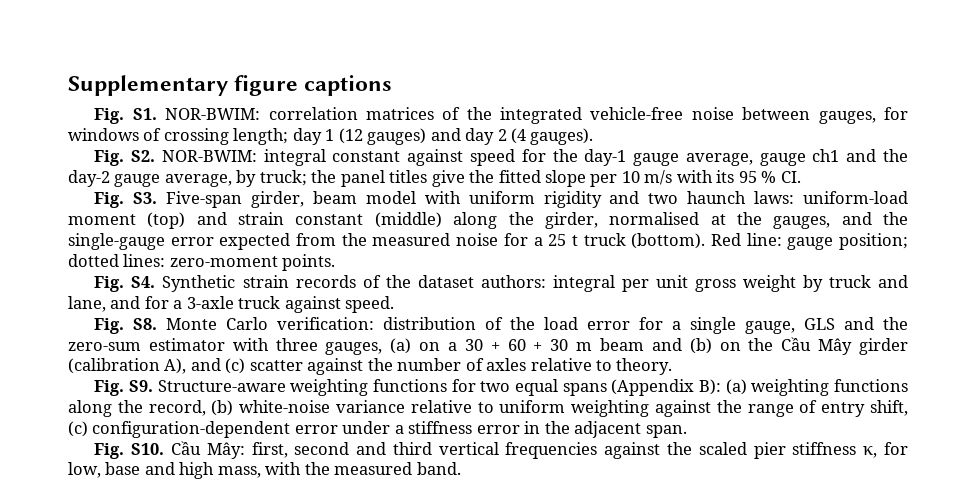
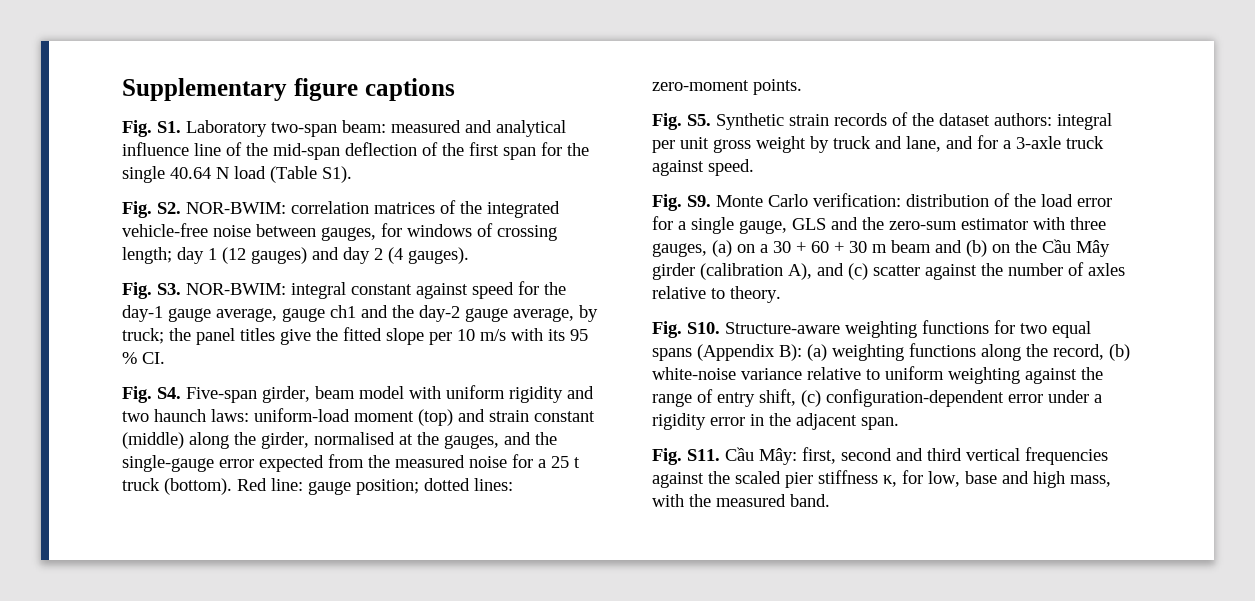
(157, 114) none -> [186,120,566,137] [122,142,589,160] [122,166,352,183] [122,201,181,218] Laboratory two-span beam: measured and analytical influence line of the mid-span deflection of the first span for the single 40.64 N load (Table S1). // Fig. S2.
[131,150,156,162] S2. -> [157,283,181,295] S3.
[133,192,158,204] S3. -> [157,387,181,399] S4.
[131,276,156,288] S4. -> [687,114,711,126] S5.
[133,318,158,330] S8. -> [687,195,711,207] S9.
[129,380,154,392] S9. -> [687,322,720,334] S10.
[408,421,473,434] stiffness -> [652,413,706,430] rigidity
[131,443,165,455] S10. -> [687,449,720,461] S11.

